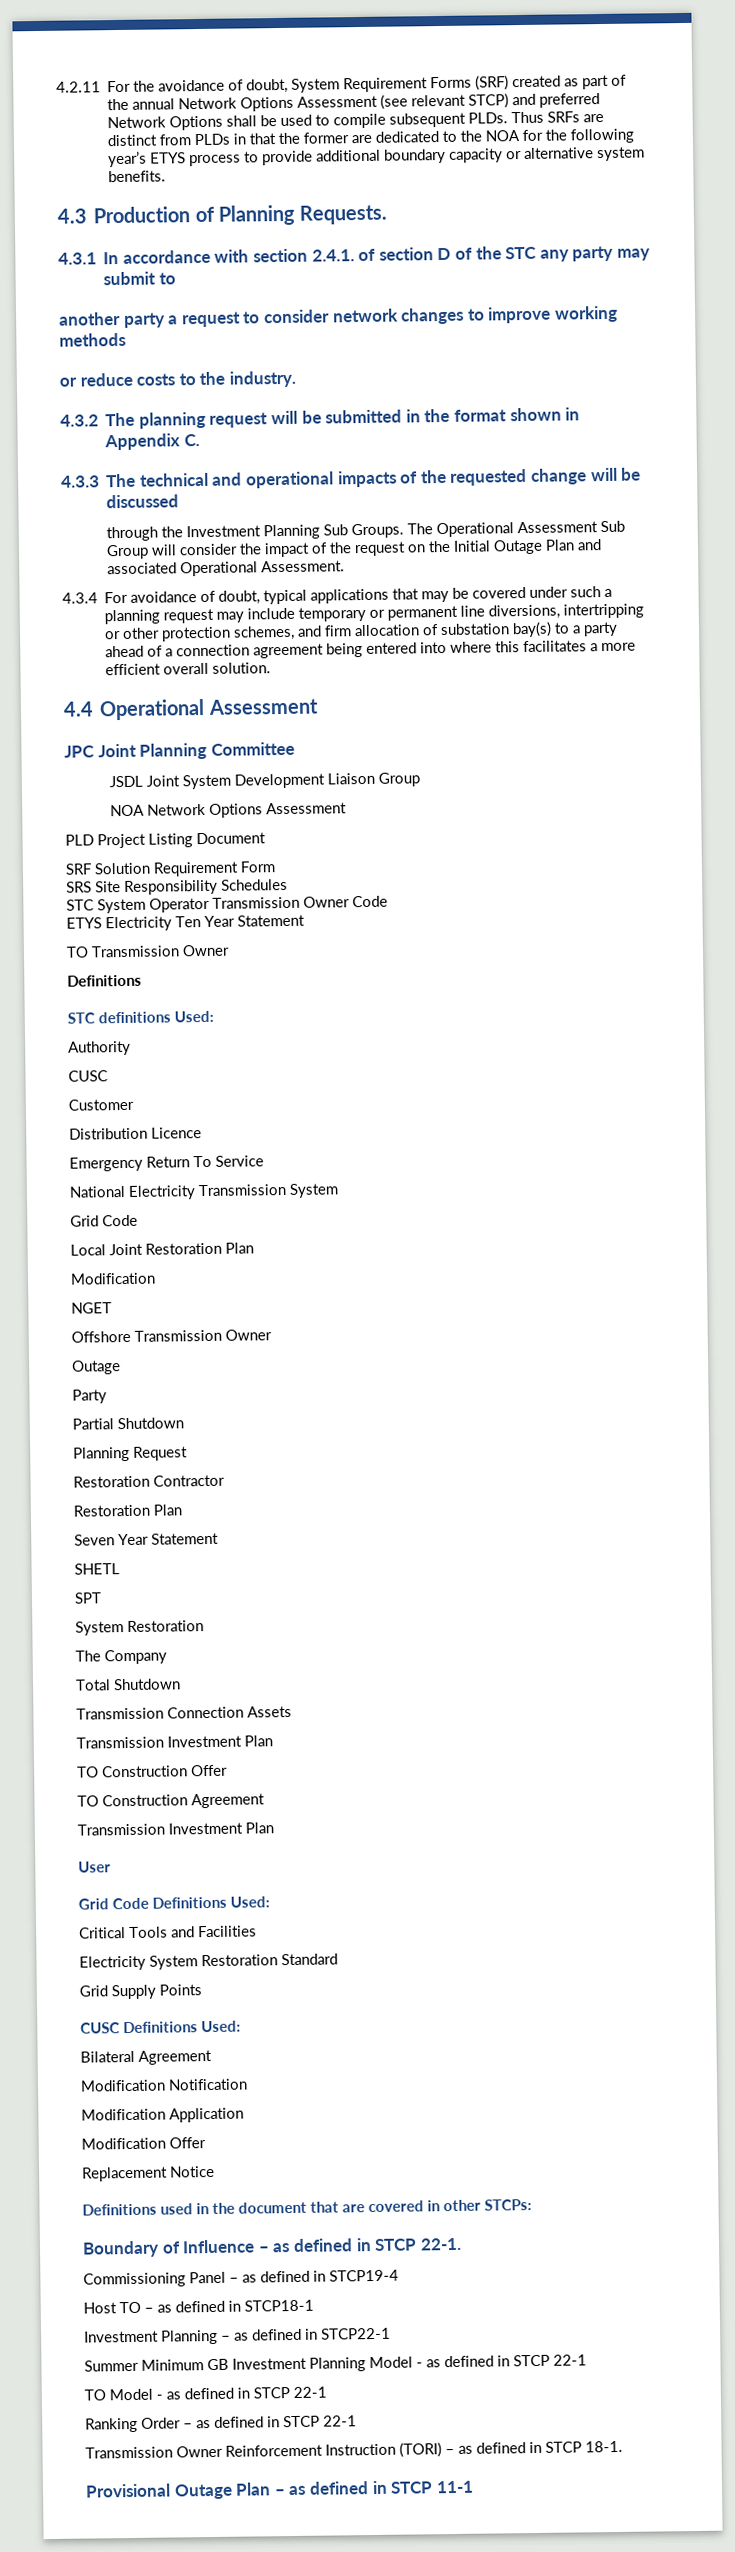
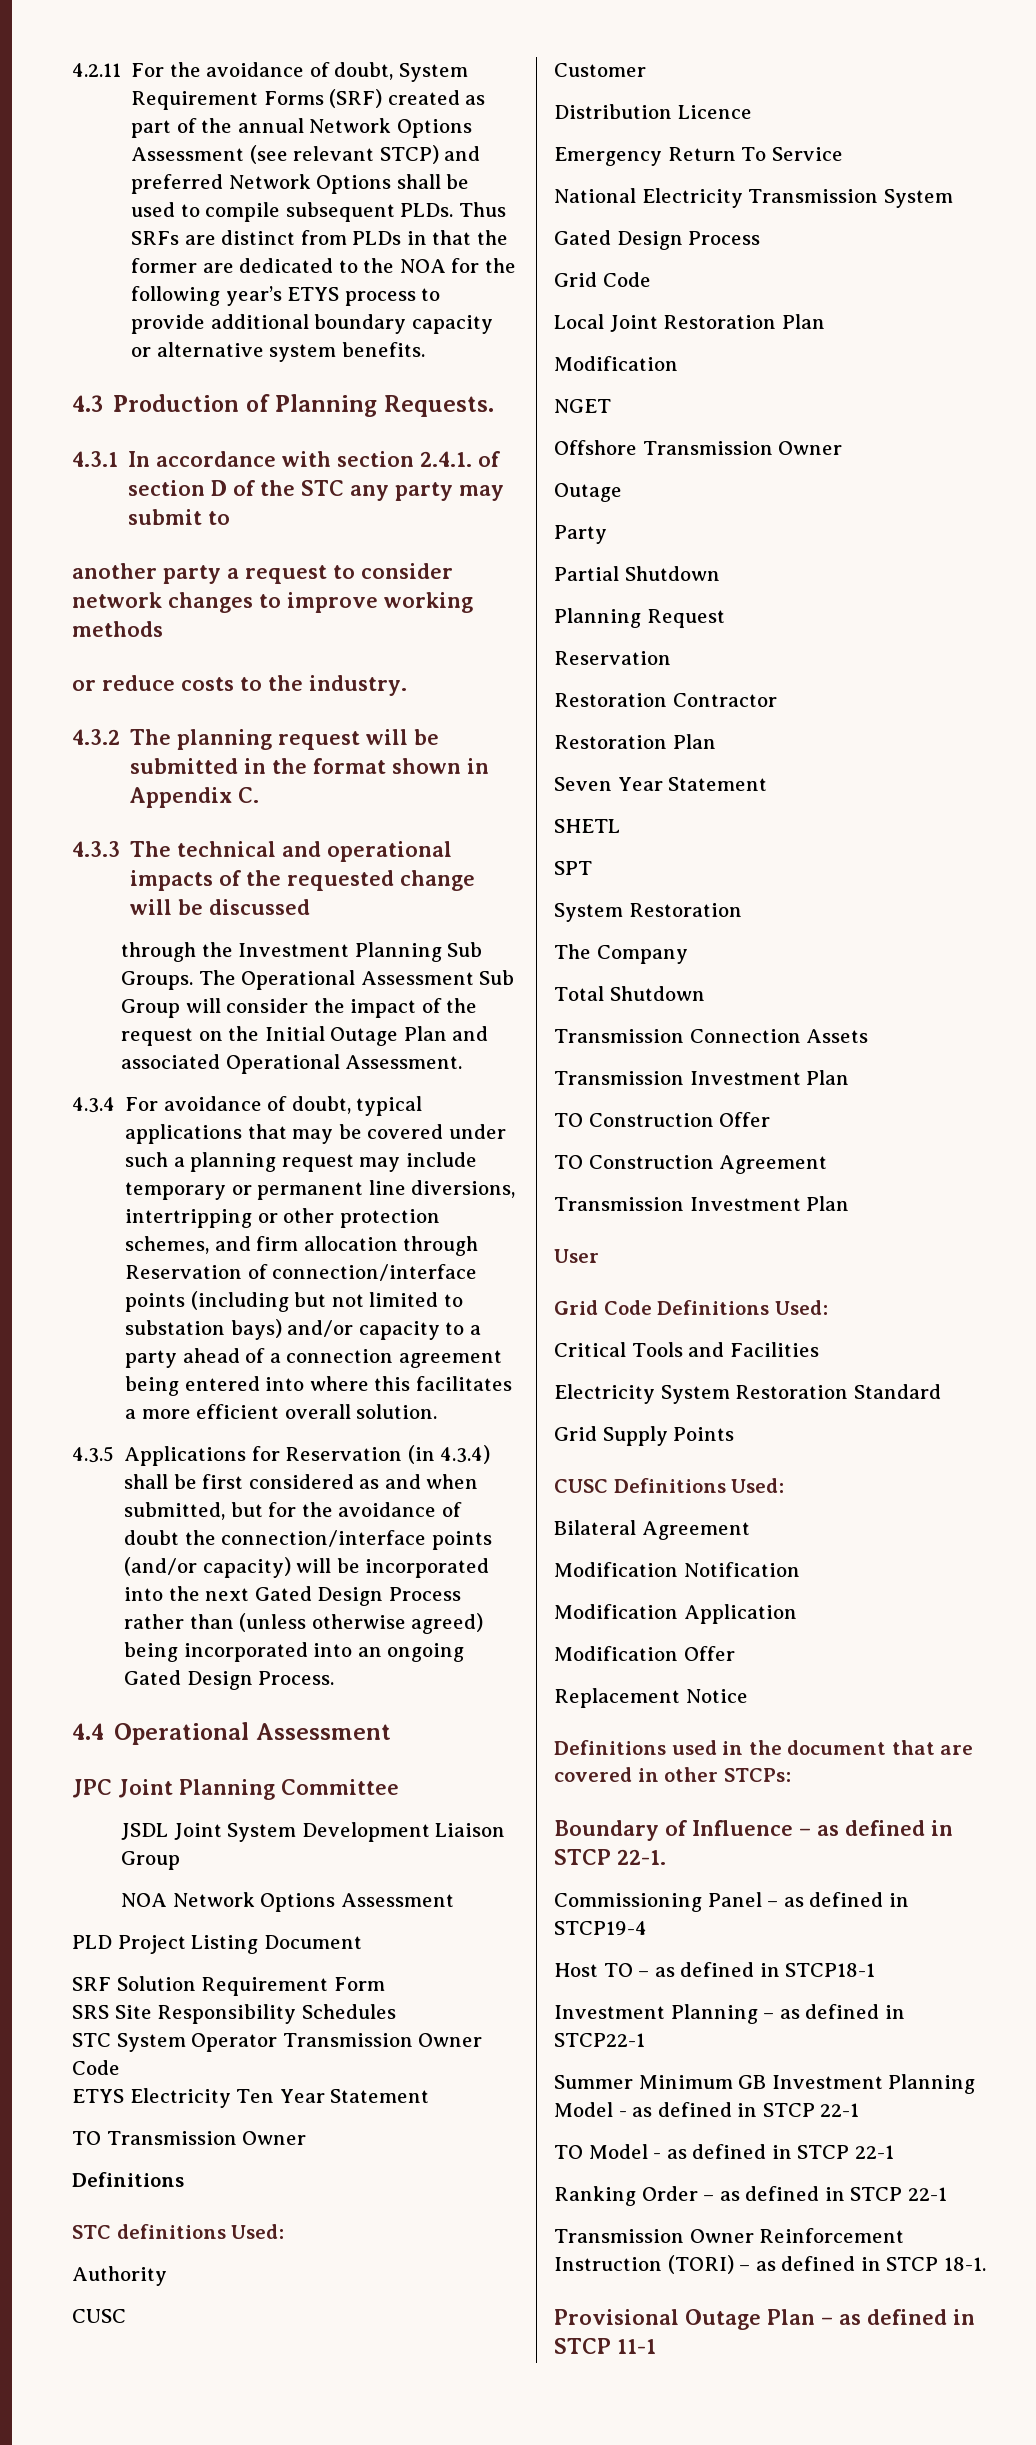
[422,621,553,638] of substation bay(s) -> [403,1236,479,1256] [125,1264,478,1281] [125,1291,463,1312] [125,1319,440,1340] through Reservation of connection/interface points (including but not limited to substation bays) and/or capacity
(272, 668) none -> [72,1445,491,1466] [124,1474,479,1489] [124,1502,462,1520] [124,1530,492,1550] [124,1557,490,1578] [124,1586,461,1606] [124,1613,484,1634] [124,1642,465,1662] [124,1670,335,1690] // 4.3.5 Applications for Reservation (in 4.3.4) shall be first considered as and when submitted, but for the avoidance of doubt the connection/interface points (and/or capacity) will be incorporated into the next Gated Design Process rather than (unless otherwise agreed) being incorporated into an ongoing Gated Design Process.
(339, 1190) none -> [554,230,761,250] // Gated Design Process
(188, 1453) none -> [554,651,671,665] // Reservation

